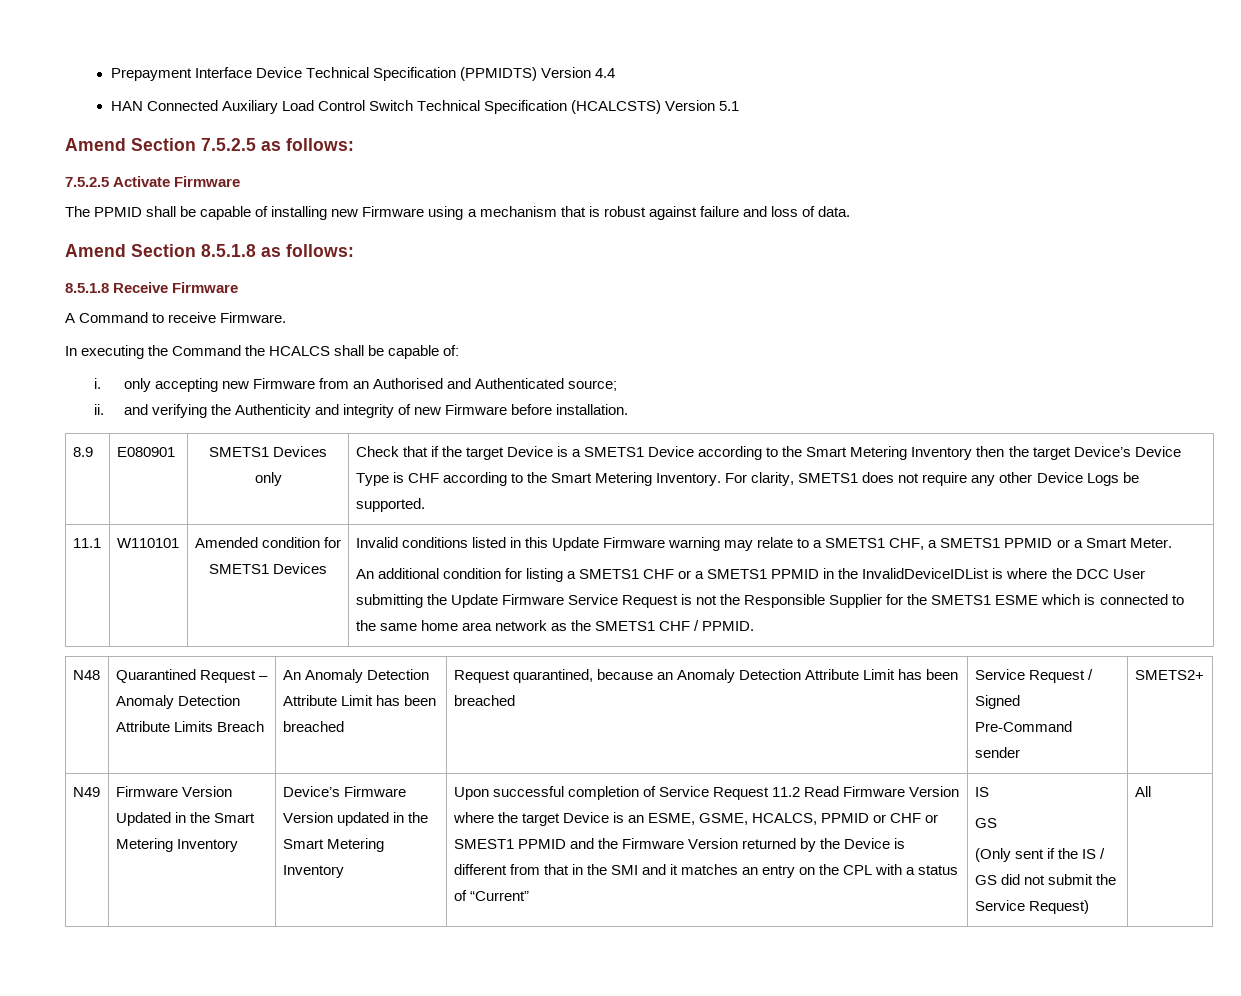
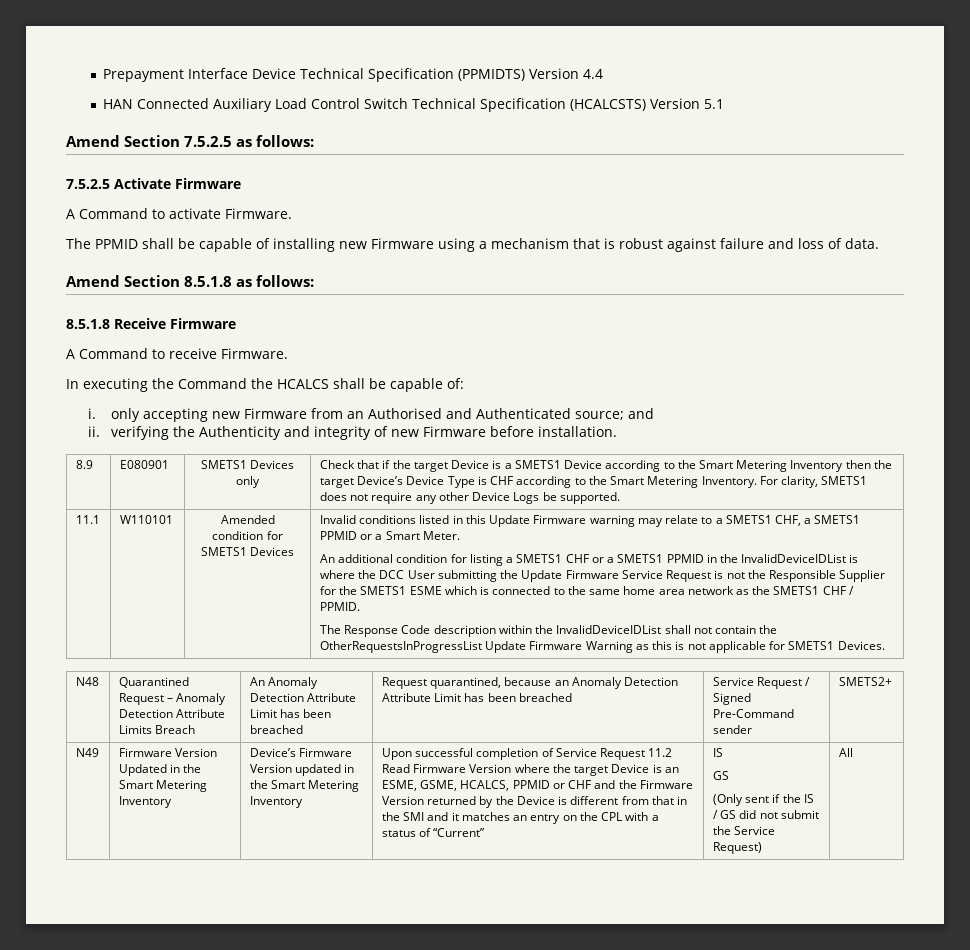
(241, 181) none -> [66,208,292,219] // A Command to activate Firmware.
(618, 385) none -> [627,408,654,419] and
[123,404,148,415] and -> (101, 431) none
(755, 626) none -> [319,625,778,637] [319,641,885,653] // The Response Code description within the InvalidDeviceIDList shall not contain the OtherRequestsInProgressList Update Firmware Warning as this is not applicable for SMETS1 Devices.
[925,814,939,823] [453,839,566,849] or SMEST1 PPMID -> (592, 784) none

